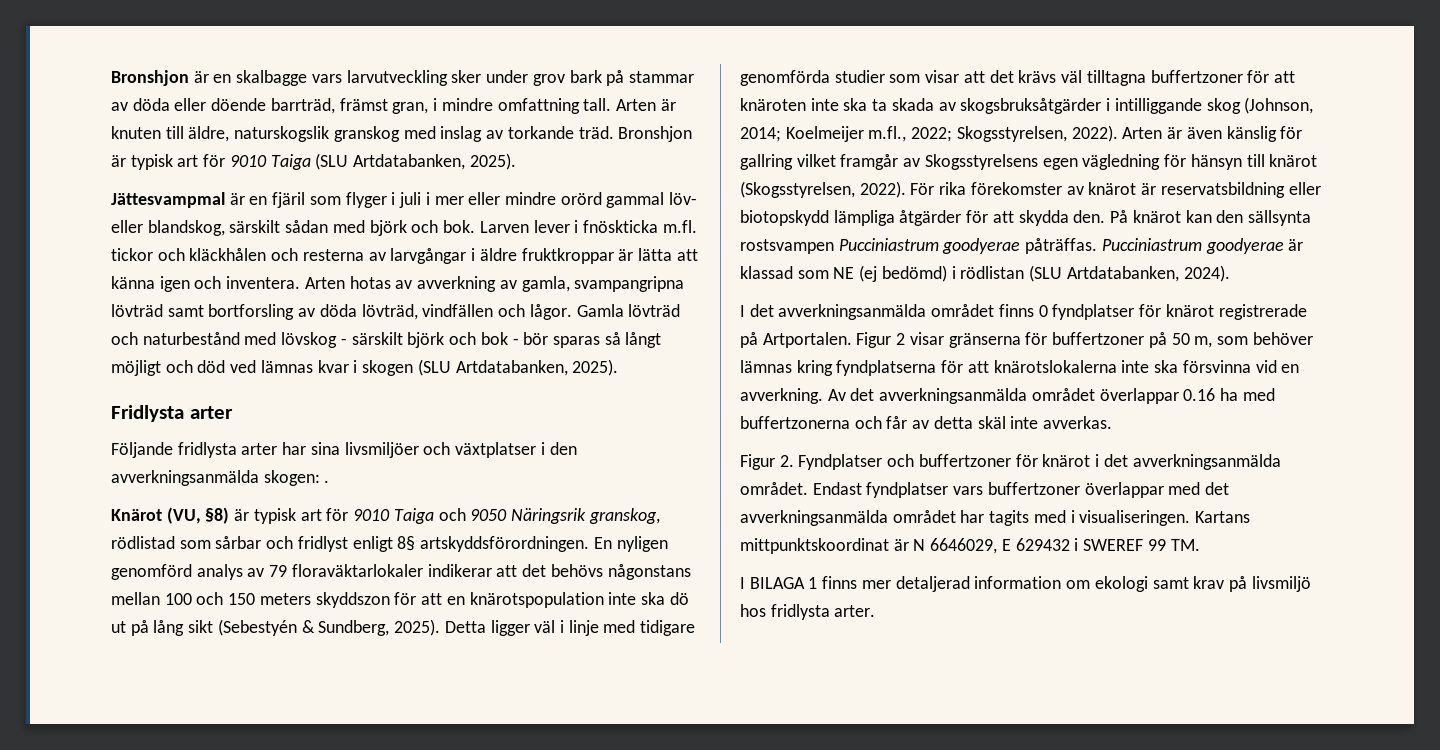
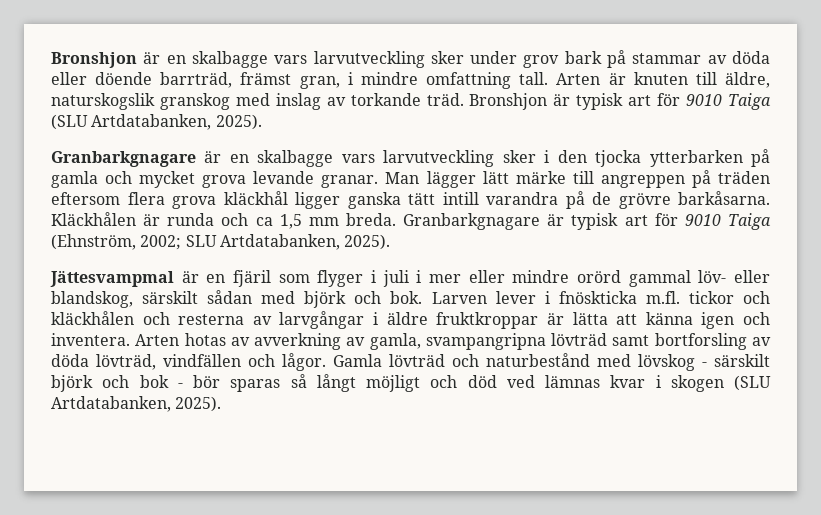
(516, 161) none -> [51,149,770,167] [51,170,771,188] [51,191,770,209] [51,212,771,230] [51,234,391,250] // Granbarkgnagare är en skalbagge vars larvutveckling sker i den tjocka ytterbarken på gamla och mycket grova levande granar. Man lägger lätt märke till angreppen på träden eftersom flera grova kläckhål ligger ganska tätt intill varandra på de grövre barkåsarna. Kläckhålen är runda och ca 1,5 mm breda. Granbarkgnagare är typisk art för 9010 Taiga (Ehnström, 2002; SLU Artdatabanken, 2025).
[111,405,233,422] [111,442,577,458] [111,470,330,486] [111,507,660,524] [111,536,668,552] [111,564,691,580] [111,592,689,608] [111,619,696,636] [740,70,1295,86] [740,97,1314,114] [740,125,1303,142] [740,154,1318,170] [740,181,1321,198] [740,210,1311,226] [740,238,1304,254] [740,265,1230,282] [740,304,1307,320] [740,332,1313,348] [740,360,1300,376] [740,388,1275,404] [740,416,1113,429] [740,454,1281,470] [740,482,1230,498] [740,510,1251,526] [740,538,1200,554] [740,576,1311,592] [740,604,876,620] // Fridlysta arter // Följande fridlysta arter har sina livsmiljöer och växtplatser i den avverkningsanmälda skogen: . // Knärot (VU, §8) är typisk art för 9010 Taiga och 9050 Näringsrik granskog, rödlistad som sårbar och fridlyst enligt 8§ artskyddsförordningen. En nyligen genomförd analys av 79 floraväktarlokaler indikerar att det behövs någonstans mellan 100 och 150 meters skyddszon för att en knärotspopulation inte ska dö ut på lång sikt (Sebestyén & Sundberg, 2025). Detta ligger väl i linje med tidigare genomförda studier som visar att det krävs väl tilltagna buffertzoner för att knäroten inte ska ta skada av skogsbruksåtgärder i intilliggande skog (Johnson, 2014; Koelmeijer m.fl., 2022; Skogsstyrelsen, 2022). Arten är även känslig för gallring vilket framgår av Skogsstyrelsens egen vägledning för hänsyn till knärot (Skogsstyrelsen, 2022). För rika förekomster av knärot är reservatsbildning eller biotopskydd lämpliga åtgärder för att skydda den. På knärot kan den sällsynta rostsvampen Pucciniastrum goodyerae påträffas. Pucciniastrum goodyerae är klassad som NE (ej bedömd) i rödlistan (SLU Artdatabanken, 2024). // I det avverkningsanmälda området finns 0 fyndplatser för knärot registrerade på Artportalen. Figur 2 visar gränserna för buffertzoner på 50 m, som behöver lämnas kring fyndplatserna för att knärotslokalerna inte ska försvinna vid en avverkning. Av det avverkningsanmälda området överlappar 0.16 ha med buffertzonerna och får av detta skäl inte avverkas. // Figur 2. Fyndplatser och buffertzoner för knärot i det avverkningsanmälda området. Endast fyndplatser vars buffertzoner överlappar med det avverkningsanmälda området har tagits med i visualiseringen. Kartans mittpunktskoordinat är N 6646029, E 629432 i SWEREF 99 TM. // I BILAGA 1 finns mer detaljerad information om ekologi samt krav på livsmiljö hos fridlysta arter. -> (222, 404) none

